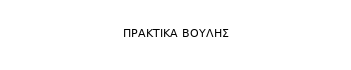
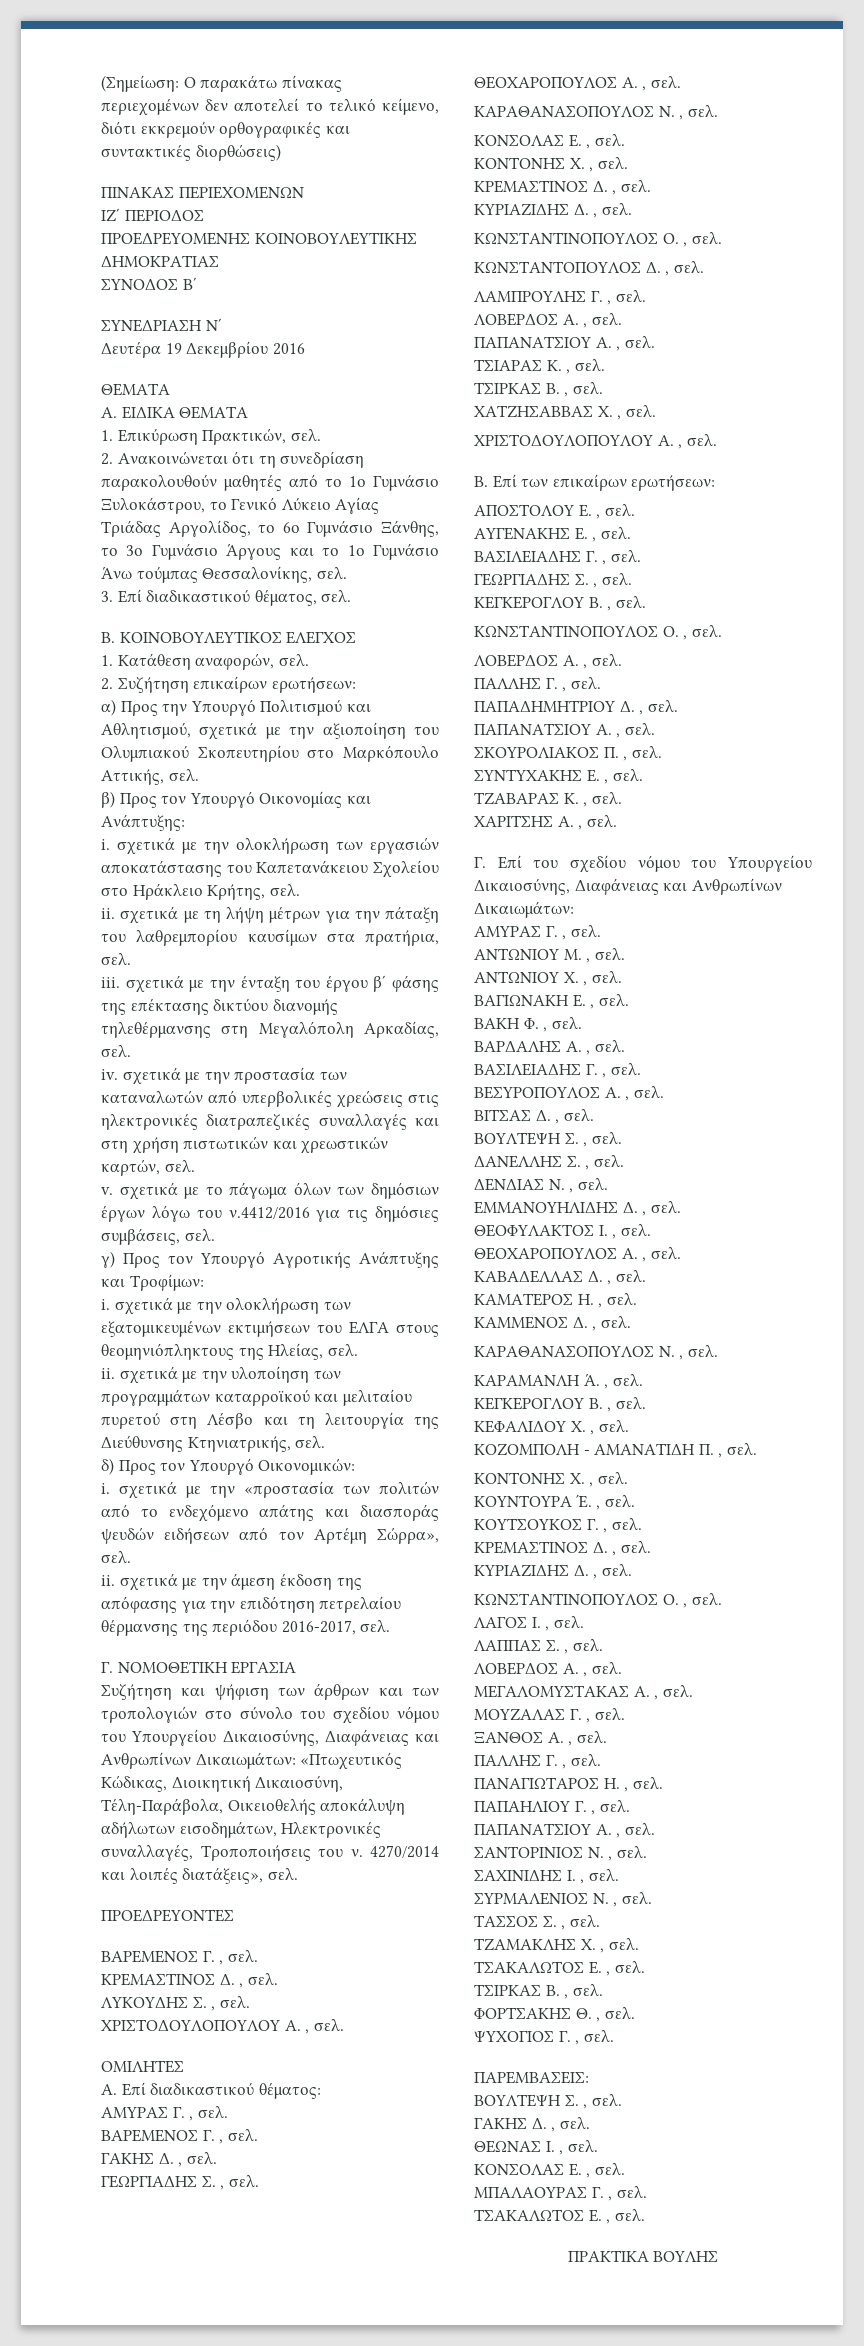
(122, 33) none -> [101,75,342,92] [101,98,439,116] [101,121,350,138] [101,144,281,161] [101,186,304,199] [101,208,204,222] [101,232,417,245] [101,255,219,268] [101,277,197,291] [101,318,222,332] [101,341,305,358] [101,383,170,396] [101,406,249,419] [101,428,321,445] [101,451,365,468] [101,474,439,491] [101,497,380,514] [101,520,439,537] [101,543,439,560] [101,566,347,583] [101,589,352,606] [101,631,357,644] [101,653,309,670] [101,676,356,693] [101,699,371,716] [101,722,439,740] [101,745,440,762] [101,769,199,785] [101,791,371,808] [101,814,185,831] [101,837,439,855] [101,860,440,878] [101,883,300,900] [101,906,439,924] [101,929,439,946] [101,953,131,966] [101,975,439,993] [101,998,338,1015] [101,1021,439,1038] [101,1045,131,1058] [101,1067,347,1085] [101,1090,439,1108] [101,1113,439,1130] [101,1136,389,1154] [101,1159,195,1176] [101,1182,439,1200] [101,1205,439,1222] [101,1228,215,1245] [101,1251,439,1268] [101,1274,204,1291] [101,1297,351,1315] [101,1320,439,1337] [101,1343,358,1360] [101,1366,341,1384] [101,1389,412,1406] [101,1412,439,1429] [101,1435,326,1452] [101,1458,356,1475] [101,1481,439,1499] [101,1504,440,1522] [101,1527,439,1544] [101,1551,131,1564] [101,1573,362,1591] [101,1596,402,1613] [101,1619,391,1636] [101,1661,297,1674] [101,1683,439,1700] [101,1706,440,1724] [101,1729,439,1746] [101,1752,403,1770] [101,1775,344,1792] [101,1798,406,1815] [101,1821,382,1838] [101,1844,439,1861] [101,1867,298,1884] [101,1909,234,1922] [101,1950,258,1965] [101,1973,278,1988] [101,1996,250,2011] [101,2019,344,2034] [101,2060,184,2073] [101,2082,321,2099] [101,2106,228,2121] [101,2129,258,2144] [101,2152,217,2167] [101,2175,259,2190] [474,76,681,91] [474,105,718,120] [474,134,625,149] [474,157,628,172] [474,180,651,195] [474,203,632,218] [474,232,722,247] [474,261,704,276] [474,290,646,305] [474,313,622,328] [474,336,655,351] [474,359,605,374] [474,382,603,397] [474,405,656,420] [474,434,717,449] [474,474,716,491] [474,504,635,519] [474,527,631,542] [474,550,641,565] [474,573,632,588] [474,596,646,611] [474,625,722,640] [474,654,622,669] [474,677,601,692] [474,700,678,715] [474,723,655,738] [474,746,662,761] [474,769,643,784] [474,792,622,807] [474,815,617,830] [474,855,812,873] [474,878,782,895] [474,901,574,918] [474,925,601,940] [474,948,625,963] [474,971,622,986] [474,994,629,1009] [474,1017,582,1032] [474,1040,625,1055] [474,1063,641,1078] [474,1086,664,1101] [474,1109,594,1124] [474,1132,622,1147] [474,1155,624,1170] [474,1178,608,1193] [474,1201,681,1216] [474,1224,651,1239] [474,1247,681,1262] [474,1270,646,1285] [474,1293,637,1308] [474,1316,631,1331] [474,1345,718,1360] [474,1373,643,1389] [474,1397,646,1412] [474,1420,629,1435] [474,1443,757,1458] [474,1472,628,1487] [474,1494,635,1510] [474,1518,642,1533] [474,1541,651,1556] [474,1564,632,1579] [474,1593,722,1608] [474,1616,584,1631] [474,1639,603,1654] [474,1662,622,1677] [474,1685,693,1700] [474,1708,625,1723] [474,1731,607,1746] [474,1754,601,1769] [474,1777,663,1792] [474,1800,630,1815] [474,1823,655,1838] [474,1846,647,1861] [474,1869,619,1884] [474,1892,652,1907] [474,1915,600,1930] [474,1938,639,1953] [474,1961,645,1976] [474,1984,603,1999] [474,2007,635,2022] [474,2030,614,2045] [474,2071,589,2084] [474,2094,622,2109] [474,2117,590,2132] [474,2140,598,2155] [474,2163,625,2178] [474,2186,647,2201] [474,2209,645,2224] (Σημείωση: Ο παρακάτω πίνακας περιεχομένων δεν αποτελεί το τελικό κείμενο, διότι εκκρεμούν ορθογραφικές και συντακτικές διορθώσεις) // ΠΙΝΑΚΑΣ ΠΕΡΙΕΧΟΜΕΝΩΝ // ΙΖ΄ ΠΕΡΙΟΔΟΣ // ΠΡΟΕΔΡΕΥΟΜΕΝΗΣ ΚΟΙΝΟΒΟΥΛΕΥΤΙΚΗΣ ΔΗΜΟΚΡΑΤΙΑΣ // ΣΥΝΟΔΟΣ Β΄ // ΣΥΝΕΔΡΙΑΣΗ Ν΄ // Δευτέρα 19 Δεκεμβρίου 2016 // ΘΕΜΑΤΑ // Α. ΕΙΔΙΚΑ ΘΕΜΑΤΑ // 1. Επικύρωση Πρακτικών, σελ. // 2. Ανακοινώνεται ότι τη συνεδρίαση παρακολουθούν μαθητές από το 1ο Γυμνάσιο Ξυλοκάστρου, το Γενικό Λύκειο Αγίας Τριάδας Αργολίδος, το 6ο Γυμνάσιο Ξάνθης, το 3ο Γυμνάσιο Άργους και το 1ο Γυμνάσιο Άνω τούμπας Θεσσαλονίκης, σελ. // 3. Επί διαδικαστικού θέματος, σελ. // Β. ΚΟΙΝΟΒΟΥΛΕΥΤΙΚΟΣ ΕΛΕΓΧΟΣ // 1. Κατάθεση αναφορών, σελ. // 2. Συζήτηση επικαίρων ερωτήσεων: // α) Προς την Υπουργό Πολιτισμού και Αθλητισμού, σχετικά με την αξιοποίηση του Ολυμπιακού Σκοπευτηρίου στο Μαρκόπουλο Αττικής, σελ. // β) Προς τον Υπουργό Οικονομίας και Ανάπτυξης: // i. σχετικά με την ολοκλήρωση των εργασιών αποκατάστασης του Καπετανάκειου Σχολείου στο Ηράκλειο Κρήτης, σελ. // ii. σχετικά με τη λήψη μέτρων για την πάταξη του λαθρεμπορίου καυσίμων στα πρατήρια, σελ. // iii. σχετικά με την ένταξη του έργου β΄ φάσης της επέκτασης δικτύου διανομής τηλεθέρμανσης στη Μεγαλόπολη Αρκαδίας, σελ. // iv. σχετικά με την προστασία των καταναλωτών από υπερβολικές χρεώσεις στις ηλεκτρονικές διατραπεζικές συναλλαγές και στη χρήση πιστωτικών και χρεωστικών καρτών, σελ. // v. σχετικά με το πάγωμα όλων των δημόσιων έργων λόγω του ν.4412/2016 για τις δημόσιες συμβάσεις, σελ. // γ) Προς τον Υπουργό Αγροτικής Ανάπτυξης και Τροφίμων: // i. σχετικά με την ολοκλήρωση των εξατομικευμένων εκτιμήσεων του ΕΛΓΑ στους θεομηνιόπληκτους της Ηλείας, σελ. // ii. σχετικά με την υλοποίηση των προγραμμάτων καταρροϊκού και μελιταίου πυρετού στη Λέσβο και τη λειτουργία της Διεύθυνσης Κτηνιατρικής, σελ. // δ) Προς τον Υπουργό Οικονομικών: // i. σχετικά με την «προστασία των πολιτών από το ενδεχόμενο απάτης και διασποράς ψευδών ειδήσεων από τον Αρτέμη Σώρρα», σελ. // ii. σχετικά με την άμεση έκδοση της απόφασης για την επιδότηση πετρελαίου θέρμανσης της περιόδου 2016-2017, σελ. // Γ. ΝΟΜΟΘΕΤΙΚΗ ΕΡΓΑΣΙΑ // Συζήτηση και ψήφιση των άρθρων και των τροπολογιών στο σύνολο του σχεδίου νόμου του Υπουργείου Δικαιοσύνης, Διαφάνειας και Ανθρωπίνων Δικαιωμάτων: «Πτωχευτικός Κώδικας, Διοικητική Δικαιοσύνη, Τέλη-Παράβολα, Οικειοθελής αποκάλυψη αδήλωτων εισοδημάτων, Ηλεκτρονικές συναλλαγές, Τροποποιήσεις του ν. 4270/2014 και λοιπές διατάξεις», σελ. // ΠΡΟΕΔΡΕΥΟΝΤΕΣ // ΒΑΡΕΜΕΝΟΣ Γ. , σελ. // ΚΡΕΜΑΣΤΙΝΟΣ Δ. , σελ. // ΛΥΚΟΥΔΗΣ Σ. , σελ. // ΧΡΙΣΤΟΔΟΥΛΟΠΟΥΛΟΥ Α. , σελ. // ΟΜΙΛΗΤΕΣ // Α. Επί διαδικαστικού θέματος: // ΑΜΥΡΑΣ Γ. , σελ. // ΒΑΡΕΜΕΝΟΣ Γ. , σελ. // ΓΑΚΗΣ Δ. , σελ. // ΓΕΩΡΓΙΑΔΗΣ Σ. , σελ. // ΘΕΟΧΑΡΟΠΟΥΛΟΣ Α. , σελ. // ΚΑΡΑΘΑΝΑΣΟΠΟΥΛΟΣ Ν. , σελ. // ΚΟΝΣΟΛΑΣ Ε. , σελ. // ΚΟΝΤΟΝΗΣ Χ. , σελ. // ΚΡΕΜΑΣΤΙΝΟΣ Δ. , σελ. // ΚΥΡΙΑΖΙΔΗΣ Δ. , σελ. // ΚΩΝΣΤΑΝΤΙΝΟΠΟΥΛΟΣ Ο. , σελ. // ΚΩΝΣΤΑΝΤΟΠΟΥΛΟΣ Δ. , σελ. // ΛΑΜΠΡΟΥΛΗΣ Γ. , σελ. // ΛΟΒΕΡΔΟΣ Α. , σελ. // ΠΑΠΑΝΑΤΣΙΟΥ Α. , σελ. // ΤΣΙΑΡΑΣ Κ. , σελ. // ΤΣΙΡΚΑΣ Β. , σελ. // ΧΑΤΖΗΣΑΒΒΑΣ Χ. , σελ. // ΧΡΙΣΤΟΔΟΥΛΟΠΟΥΛΟΥ Α. , σελ. // Β. Επί των επικαίρων ερωτήσεων: // ΑΠΟΣΤΟΛΟΥ Ε. , σελ. // ΑΥΓΕΝΑΚΗΣ Ε. , σελ. // ΒΑΣΙΛΕΙΑΔΗΣ Γ. , σελ. // ΓΕΩΡΓΙΑΔΗΣ Σ. , σελ. // ΚΕΓΚΕΡΟΓΛΟΥ Β. , σελ. // ΚΩΝΣΤΑΝΤΙΝΟΠΟΥΛΟΣ Ο. , σελ. // ΛΟΒΕΡΔΟΣ Α. , σελ. // ΠΑΛΛΗΣ Γ. , σελ. // ΠΑΠΑΔΗΜΗΤΡΙΟΥ Δ. , σελ. // ΠΑΠΑΝΑΤΣΙΟΥ Α. , σελ. // ΣΚΟΥΡΟΛΙΑΚΟΣ Π. , σελ. // ΣΥΝΤΥΧΑΚΗΣ Ε. , σελ. // ΤΖΑΒΑΡΑΣ Κ. , σελ. // ΧΑΡΙΤΣΗΣ Α. , σελ. // Γ. Επί του σχεδίου νόμου του Υπουργείου Δικαιοσύνης, Διαφάνειας και Ανθρωπίνων Δικαιωμάτων: // ΑΜΥΡΑΣ Γ. , σελ. // ΑΝΤΩΝΙΟΥ Μ. , σελ. // ΑΝΤΩΝΙΟΥ Χ. , σελ. // ΒΑΓΙΩΝΑΚΗ Ε. , σελ. // ΒΑΚΗ Φ. , σελ. // ΒΑΡΔΑΛΗΣ Α. , σελ. // ΒΑΣΙΛΕΙΑΔΗΣ Γ. , σελ. // ΒΕΣΥΡΟΠΟΥΛΟΣ Α. , σελ. // ΒΙΤΣΑΣ Δ. , σελ. // ΒΟΥΛΤΕΨΗ Σ. , σελ. // ΔΑΝΕΛΛΗΣ Σ. , σελ. // ΔΕΝΔΙΑΣ Ν. , σελ. // ΕΜΜΑΝΟΥΗΛΙΔΗΣ Δ. , σελ. // ΘΕΟΦΥΛΑΚΤΟΣ Ι. , σελ. // ΘΕΟΧΑΡΟΠΟΥΛΟΣ Α. , σελ. // ΚΑΒΑΔΕΛΛΑΣ Δ. , σελ. // ΚΑΜΑΤΕΡΟΣ Η. , σελ. // ΚΑΜΜΕΝΟΣ Δ. , σελ. // ΚΑΡΑΘΑΝΑΣΟΠΟΥΛΟΣ Ν. , σελ. // ΚΑΡΑΜΑΝΛΗ Ά. , σελ. // ΚΕΓΚΕΡΟΓΛΟΥ Β. , σελ. // ΚΕΦΑΛΙΔΟΥ Χ. , σελ. // ΚΟΖΟΜΠΟΛΗ - ΑΜΑΝΑΤΙΔΗ Π. , σελ. // ΚΟΝΤΟΝΗΣ Χ. , σελ. // ΚΟΥΝΤΟΥΡΑ Έ. , σελ. // ΚΟΥΤΣΟΥΚΟΣ Γ. , σελ. // ΚΡΕΜΑΣΤΙΝΟΣ Δ. , σελ. // ΚΥΡΙΑΖΙΔΗΣ Δ. , σελ. // ΚΩΝΣΤΑΝΤΙΝΟΠΟΥΛΟΣ Ο. , σελ. // ΛΑΓΟΣ Ι. , σελ. // ΛΑΠΠΑΣ Σ. , σελ. // ΛΟΒΕΡΔΟΣ Α. , σελ. // ΜΕΓΑΛΟΜΥΣΤΑΚΑΣ Α. , σελ. // ΜΟΥΖΑΛΑΣ Γ. , σελ. // ΞΑΝΘΟΣ Α. , σελ. // ΠΑΛΛΗΣ Γ. , σελ. // ΠΑΝΑΓΙΩΤΑΡΟΣ Η. , σελ. // ΠΑΠΑΗΛΙΟΥ Γ. , σελ. // ΠΑΠΑΝΑΤΣΙΟΥ Α. , σελ. // ΣΑΝΤΟΡΙΝΙΟΣ Ν. , σελ. // ΣΑΧΙΝΙΔΗΣ Ι. , σελ. // ΣΥΡΜΑΛΕΝΙΟΣ Ν. , σελ. // ΤΑΣΣΟΣ Σ. , σελ. // ΤΖΑΜΑΚΛΗΣ Χ. , σελ. // ΤΣΑΚΑΛΩΤΟΣ Ε. , σελ. // ΤΣΙΡΚΑΣ Β. , σελ. // ΦΟΡΤΣΑΚΗΣ Θ. , σελ. // ΨΥΧΟΓΙΟΣ Γ. , σελ. // ΠΑΡΕΜΒΑΣΕΙΣ: // ΒΟΥΛΤΕΨΗ Σ. , σελ. // ΓΑΚΗΣ Δ. , σελ. // ΘΕΩΝΑΣ Ι. , σελ. // ΚΟΝΣΟΛΑΣ Ε. , σελ. // ΜΠΑΛΑΟΥΡΑΣ Γ. , σελ. // ΤΣΑΚΑΛΩΤΟΣ Ε. , σελ. //

